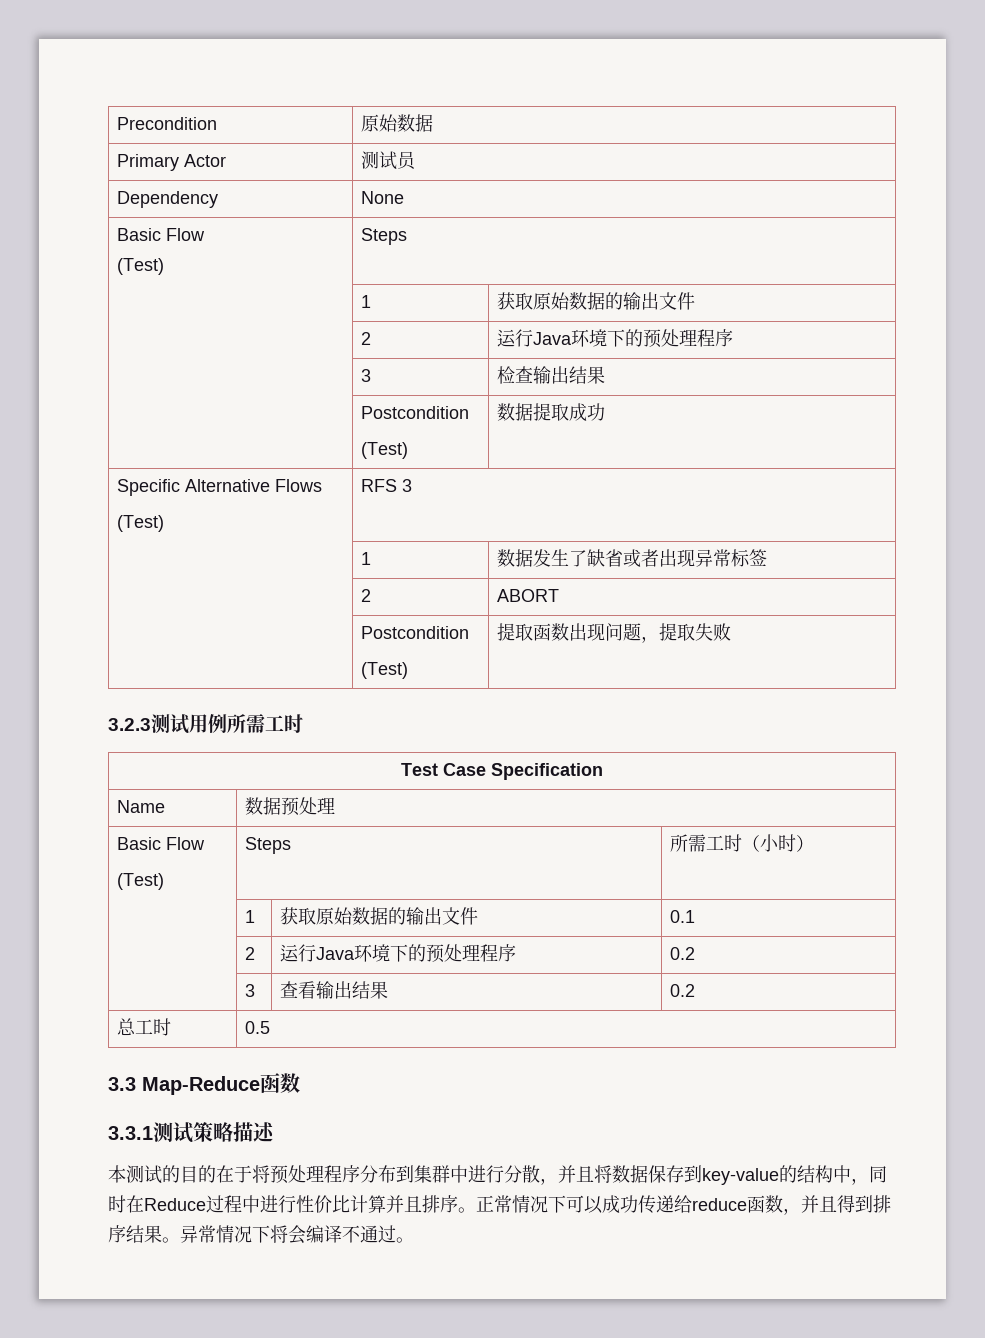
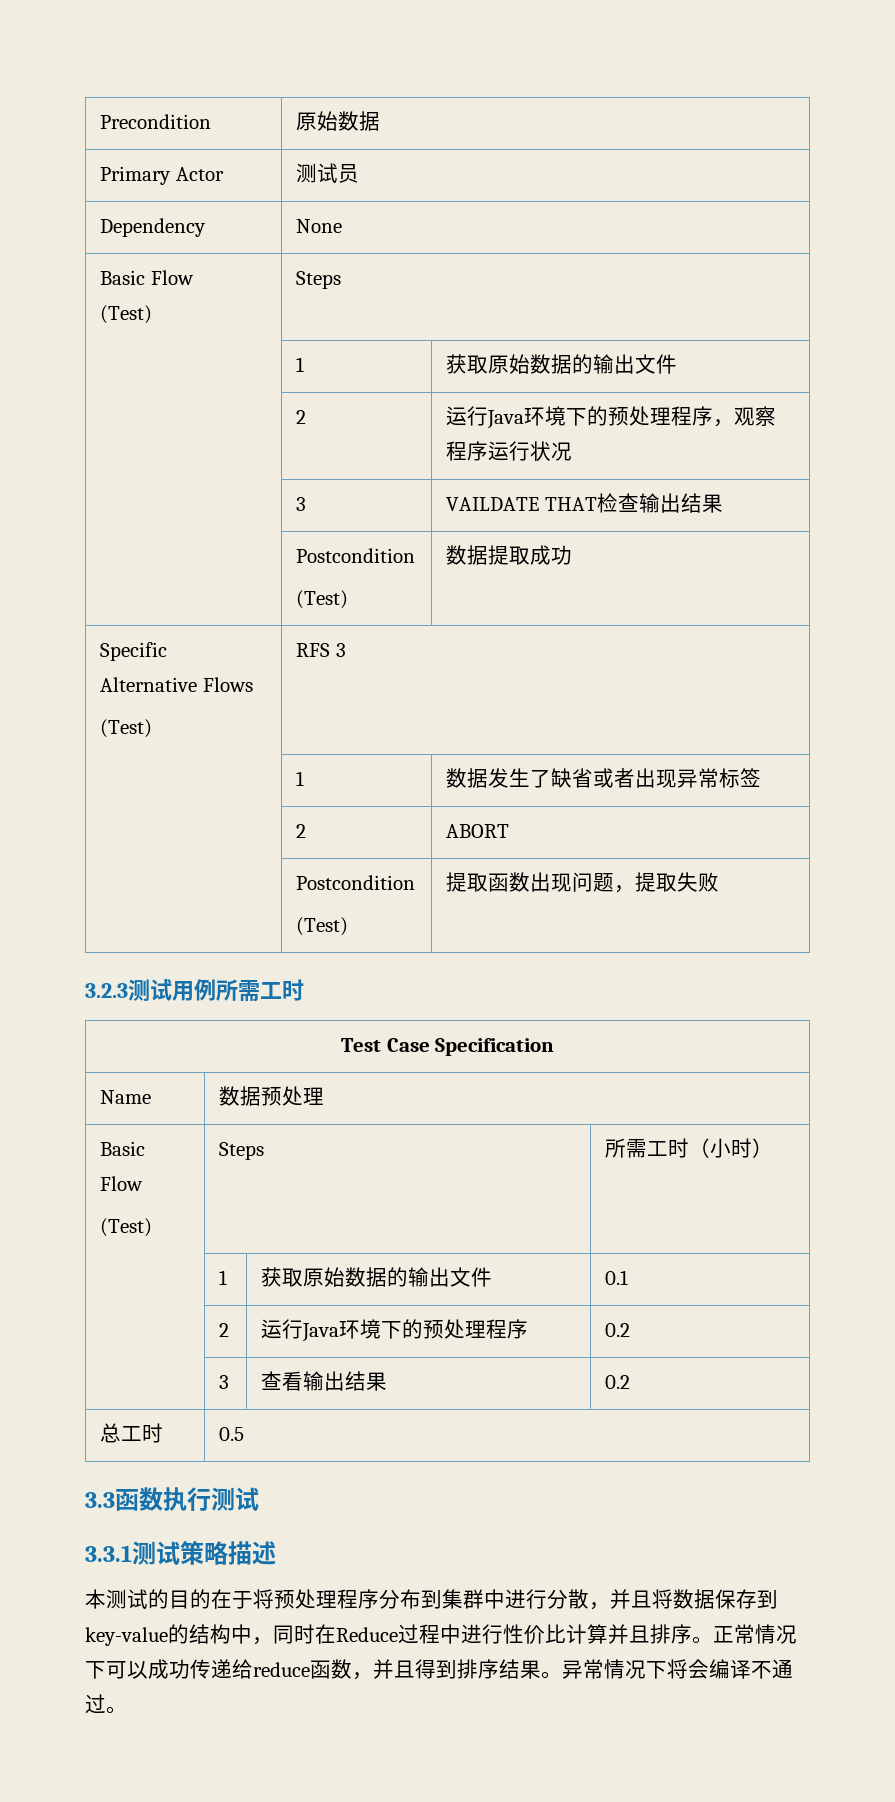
[361,369,372,382] // | 3 | -> [713,406,777,427] [446,441,573,461] [296,497,307,511] [446,497,597,511] ，观察程序运行状况 // | 3 | VAILDATE THAT
[142,1073,300,1095] Map-Reduce函数 -> [115,1487,259,1511] 函数执行测试

